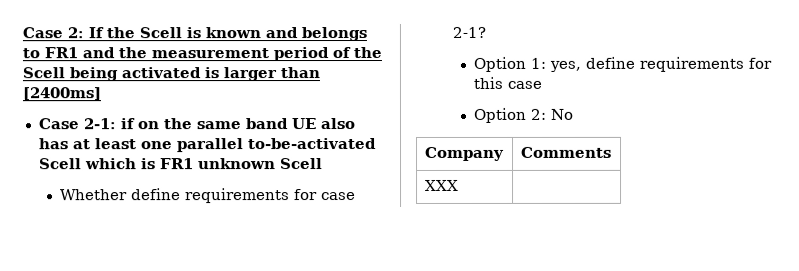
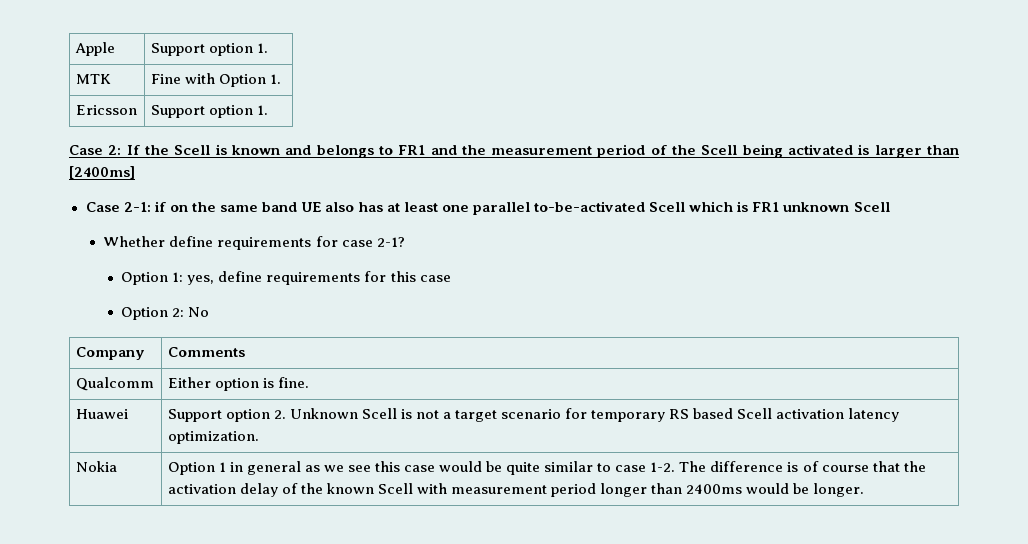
(22, 33) none -> [74,42,115,56] [150,43,268,56] [75,74,111,84] [150,73,281,87] [75,105,137,115] [150,105,268,118] Apple | Support option 1. // MTK | Fine with Option 1. // Ericsson | Support option 1. //
[424,179,459,191] XXX | -> [75,377,154,391] [167,377,309,391] [75,409,128,419] [167,408,900,422] [167,431,259,444] [75,461,117,472] [167,461,926,475] [167,483,865,497] Qualcomm | Either option is fine. // Huawei | Support option 2. Unknown Scell is not a target scenario for temporary RS based Scell activation latency optimization. // Nokia | Option 1 in general as we see this case would be quite similar to case 1-2. The difference is of course that the activation delay of the known Scell with measurement period longer than 2400ms would be longer.

